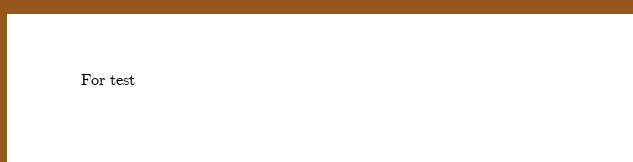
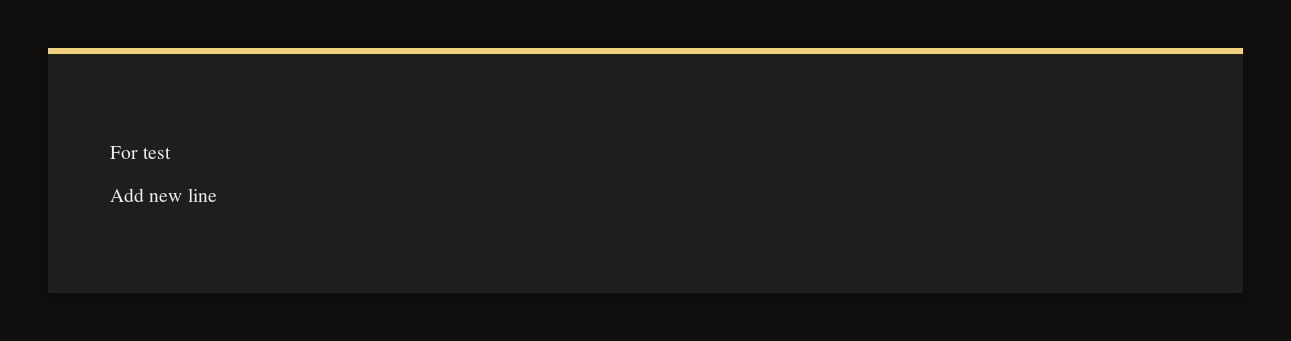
(135, 80) none -> [110,188,217,202] // Add new line

